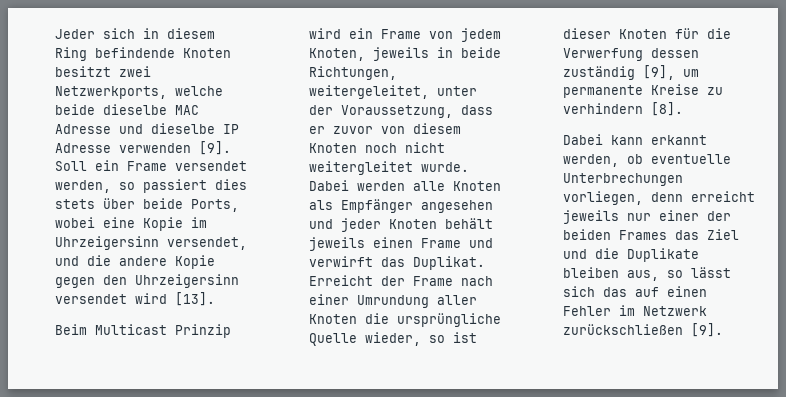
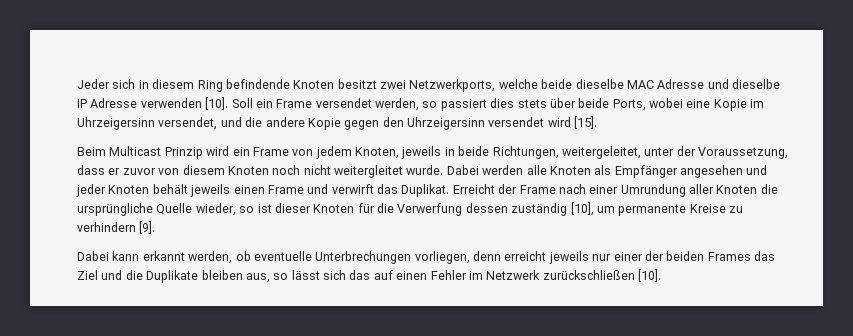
[198,141,231,155] [9]. -> [205,97,229,110] [10].
[174,292,215,306] [13]. -> [574,116,598,129] [15].
[642,65,675,80] [9], -> [570,202,594,216] [10],
[650,102,683,116] [8]. -> [139,221,156,234] [9].
[690,323,723,337] [9]. -> [638,269,662,282] [10].

